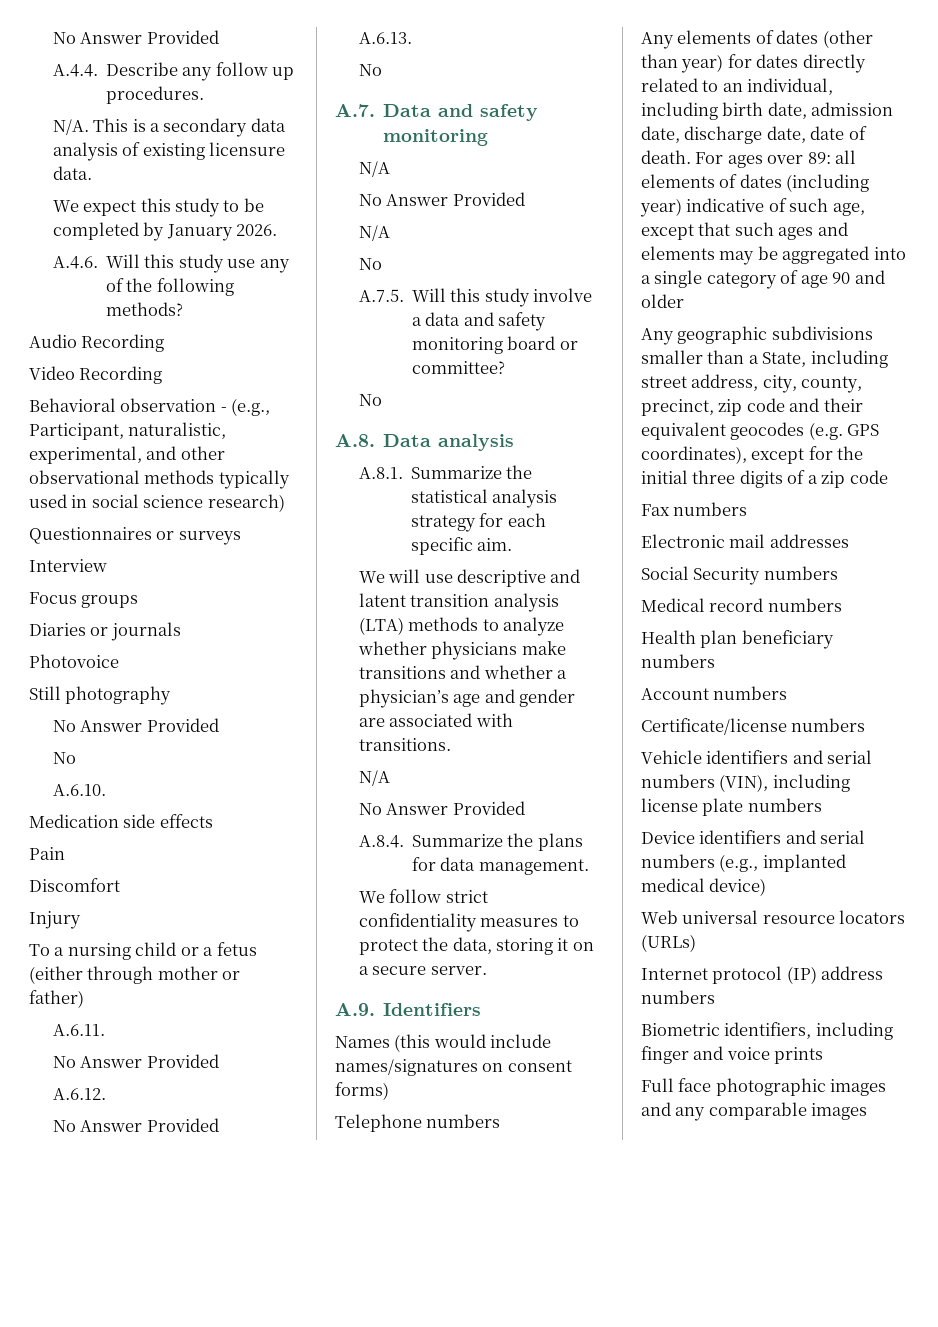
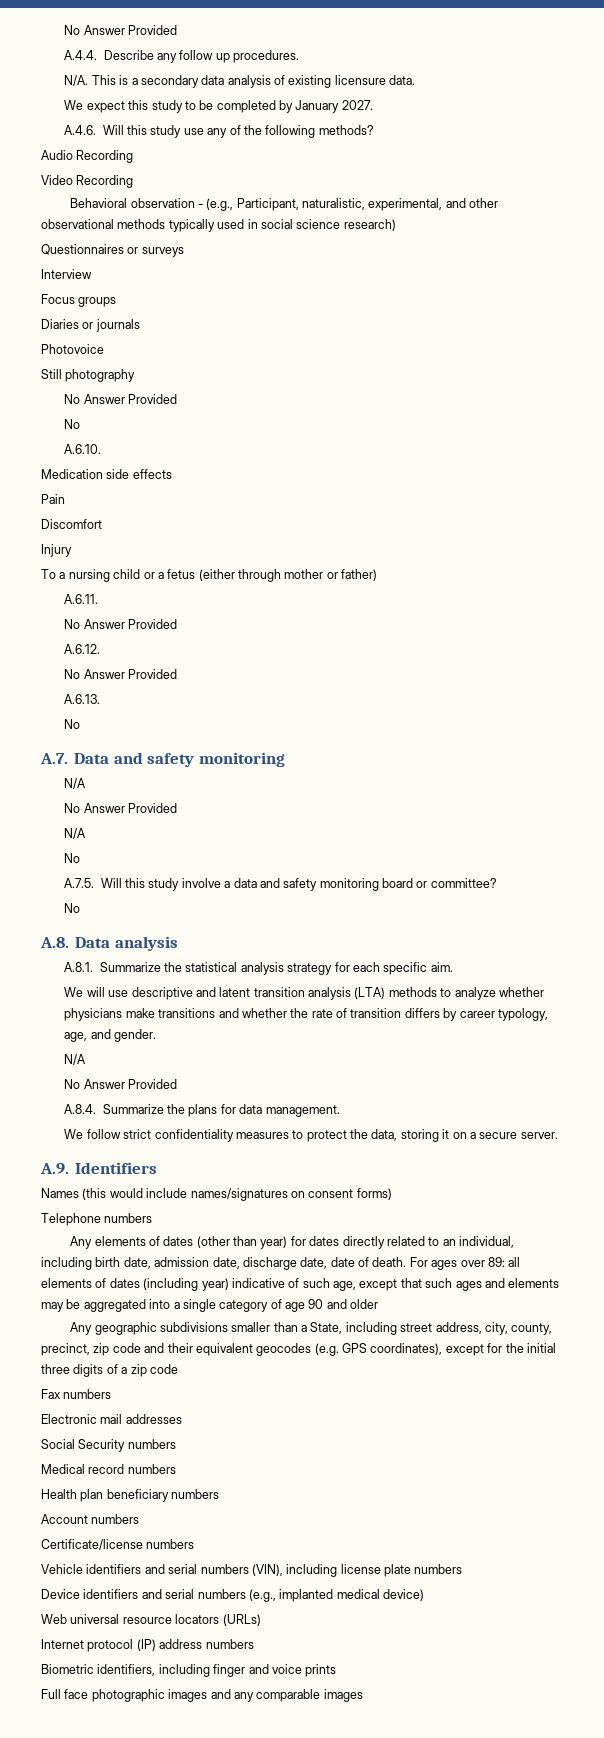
[236,224,278,236] 2026. -> [341,100,373,110] 2027.
[557,670,568,679] [358,689,576,708] [358,713,513,727] [358,738,451,751] a physician’s age and gender are associated with transitions. -> [290,1008,548,1021] [64,1029,157,1042] the rate of transition differs by career typology, age, and gender.

